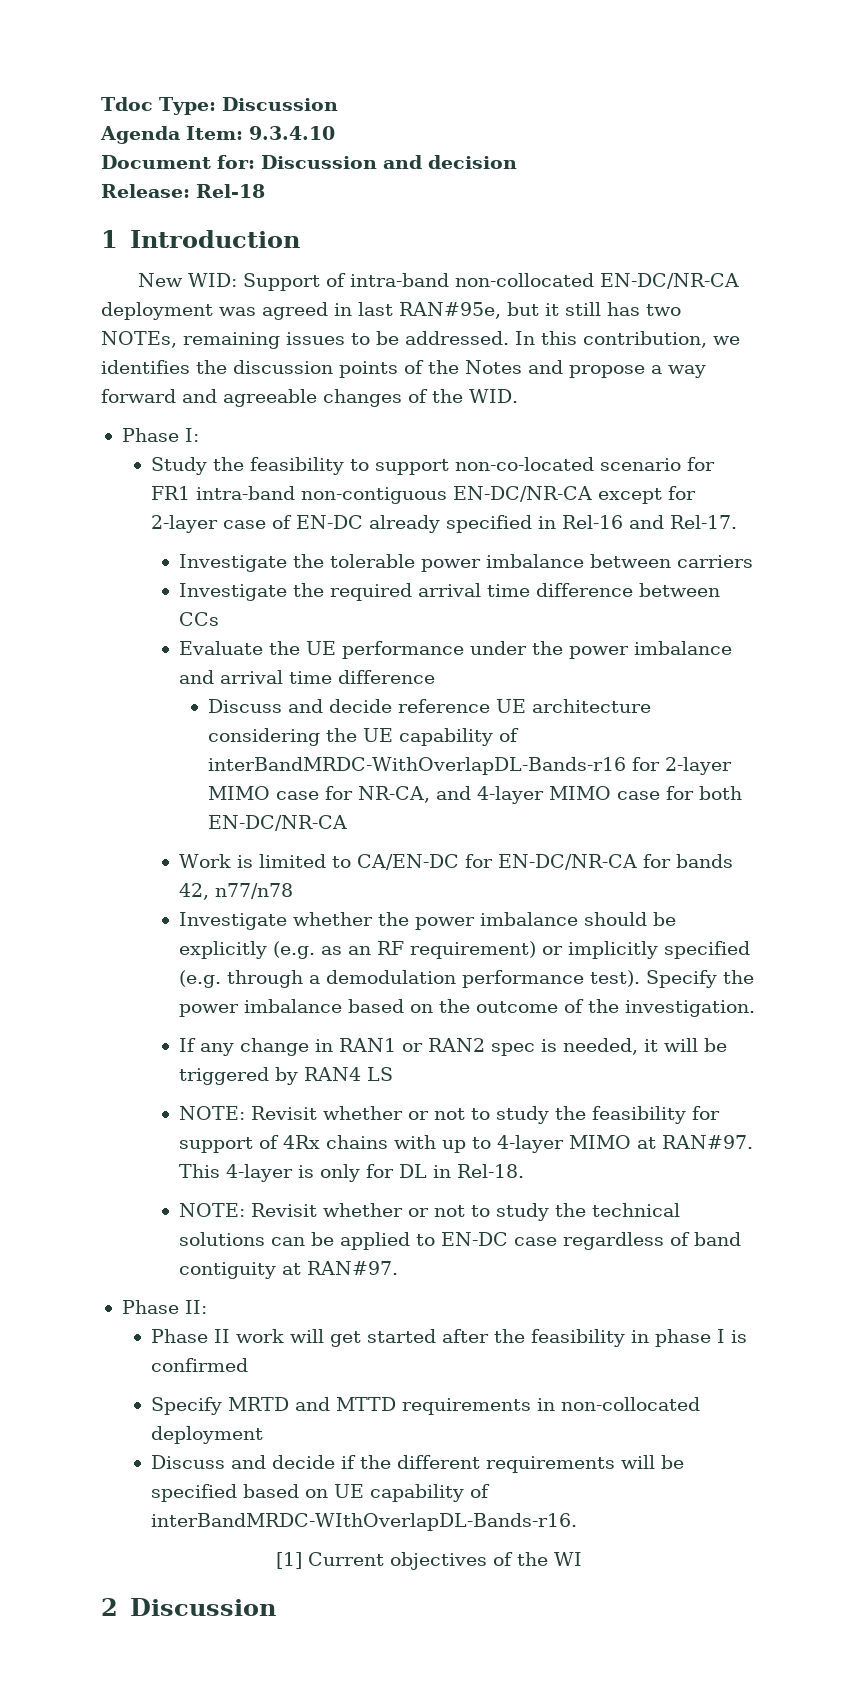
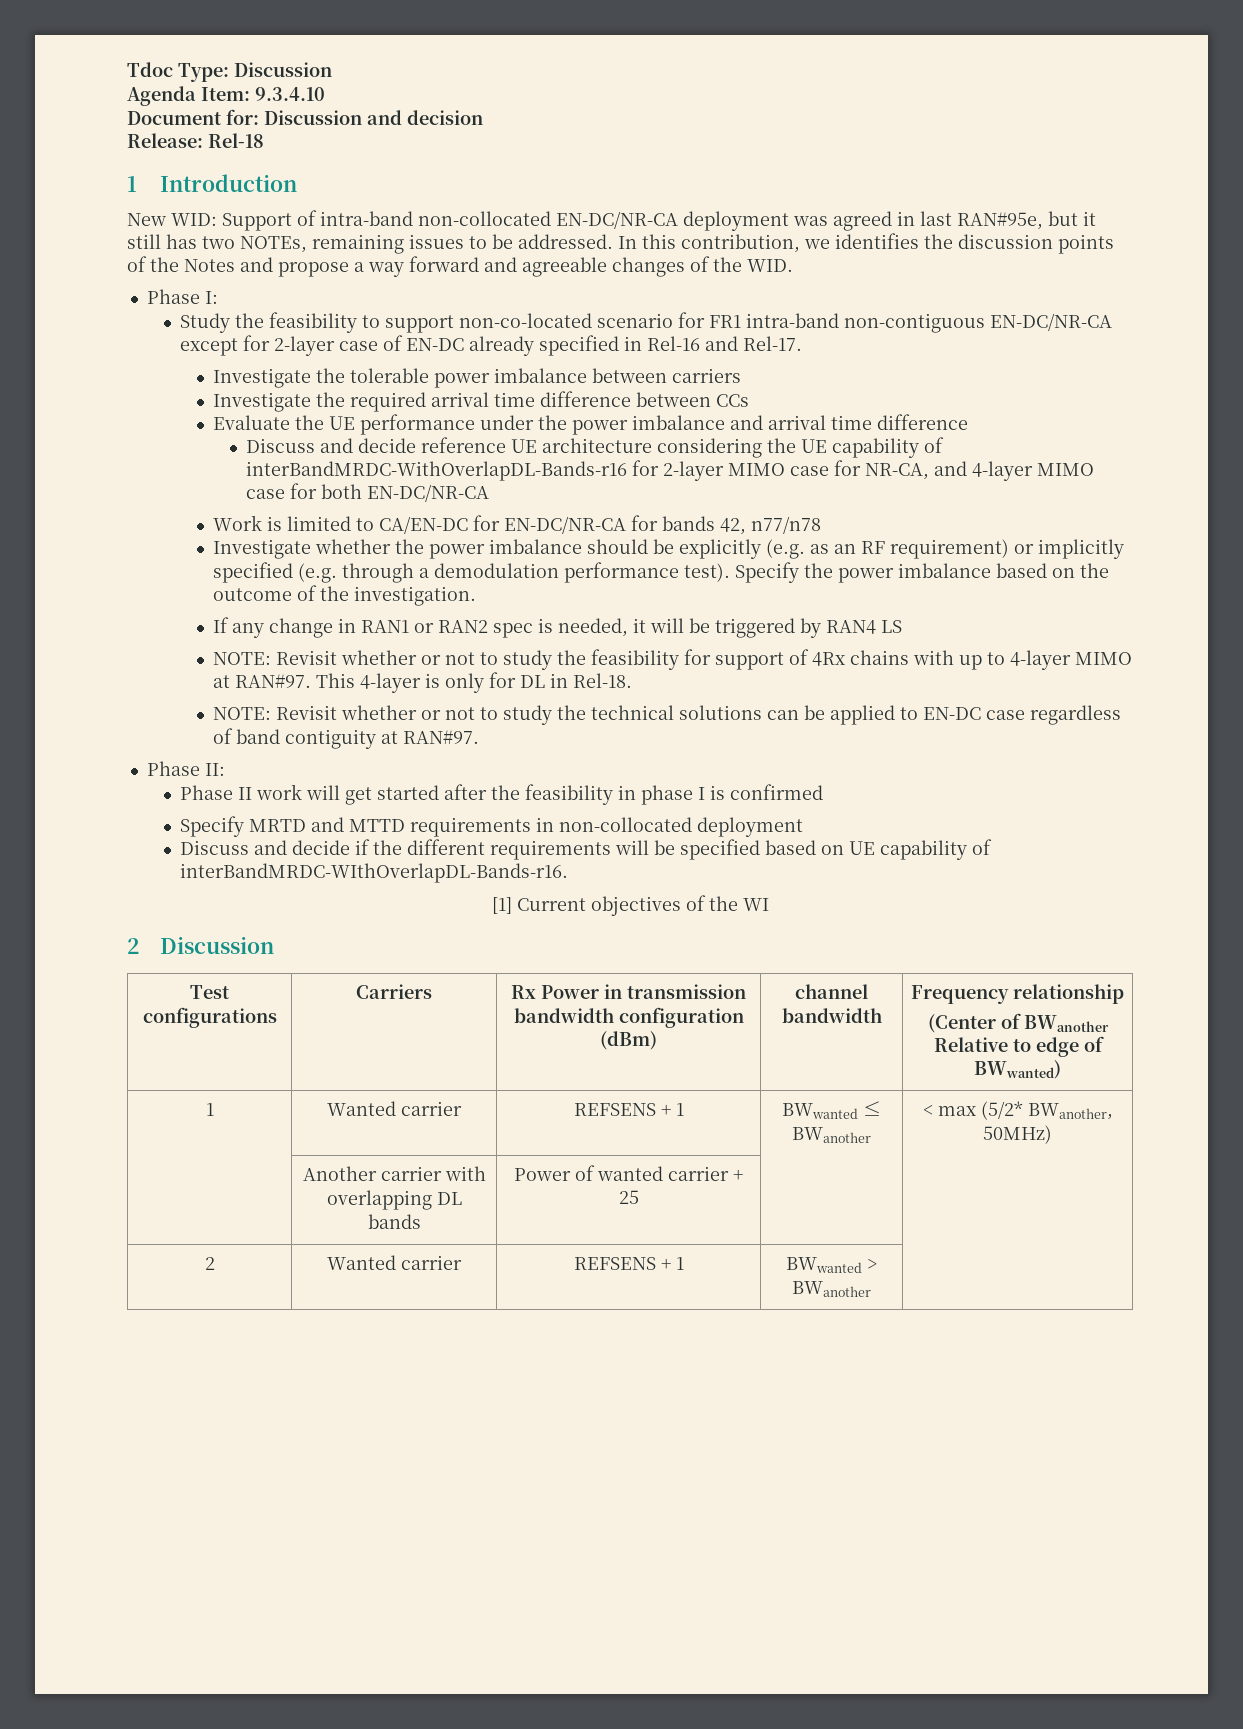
(276, 1607) none -> [190,985,229,999] [142,1007,277,1028] [356,984,432,999] [511,984,746,999] [513,1007,744,1028] [600,1031,657,1050] [795,984,868,999] [781,1008,882,1023] [911,984,1124,1004] [927,1013,1109,1033] [933,1036,1104,1057] [974,1060,1061,1079] [205,1103,214,1116] [327,1101,462,1116] [573,1103,684,1116] [782,1101,881,1119] [792,1127,871,1143] [922,1101,1113,1120] [983,1125,1052,1144] [302,1166,486,1181] [326,1190,462,1210] [367,1214,421,1229] [514,1165,743,1181] [618,1190,639,1204] [204,1257,215,1270] [327,1255,462,1270] [573,1257,684,1270] [786,1257,877,1273] [792,1281,871,1297] // Test configurations | Carriers | Rx Power in transmission bandwidth configuration (dBm) | channel bandwidth | Frequency relationship // (Center of BWanother Relative to edge of BWwanted) // 1 | Wanted carrier | REFSENS + 1 | BWwanted ≤ BWanother | < max (5/2* BWanother, 50MHz) // | Another carrier with overlapping DL bands | Power of wanted carrier + 25 | | // 2 | Wanted carrier | REFSENS + 1 | BWwanted > BWanother |

